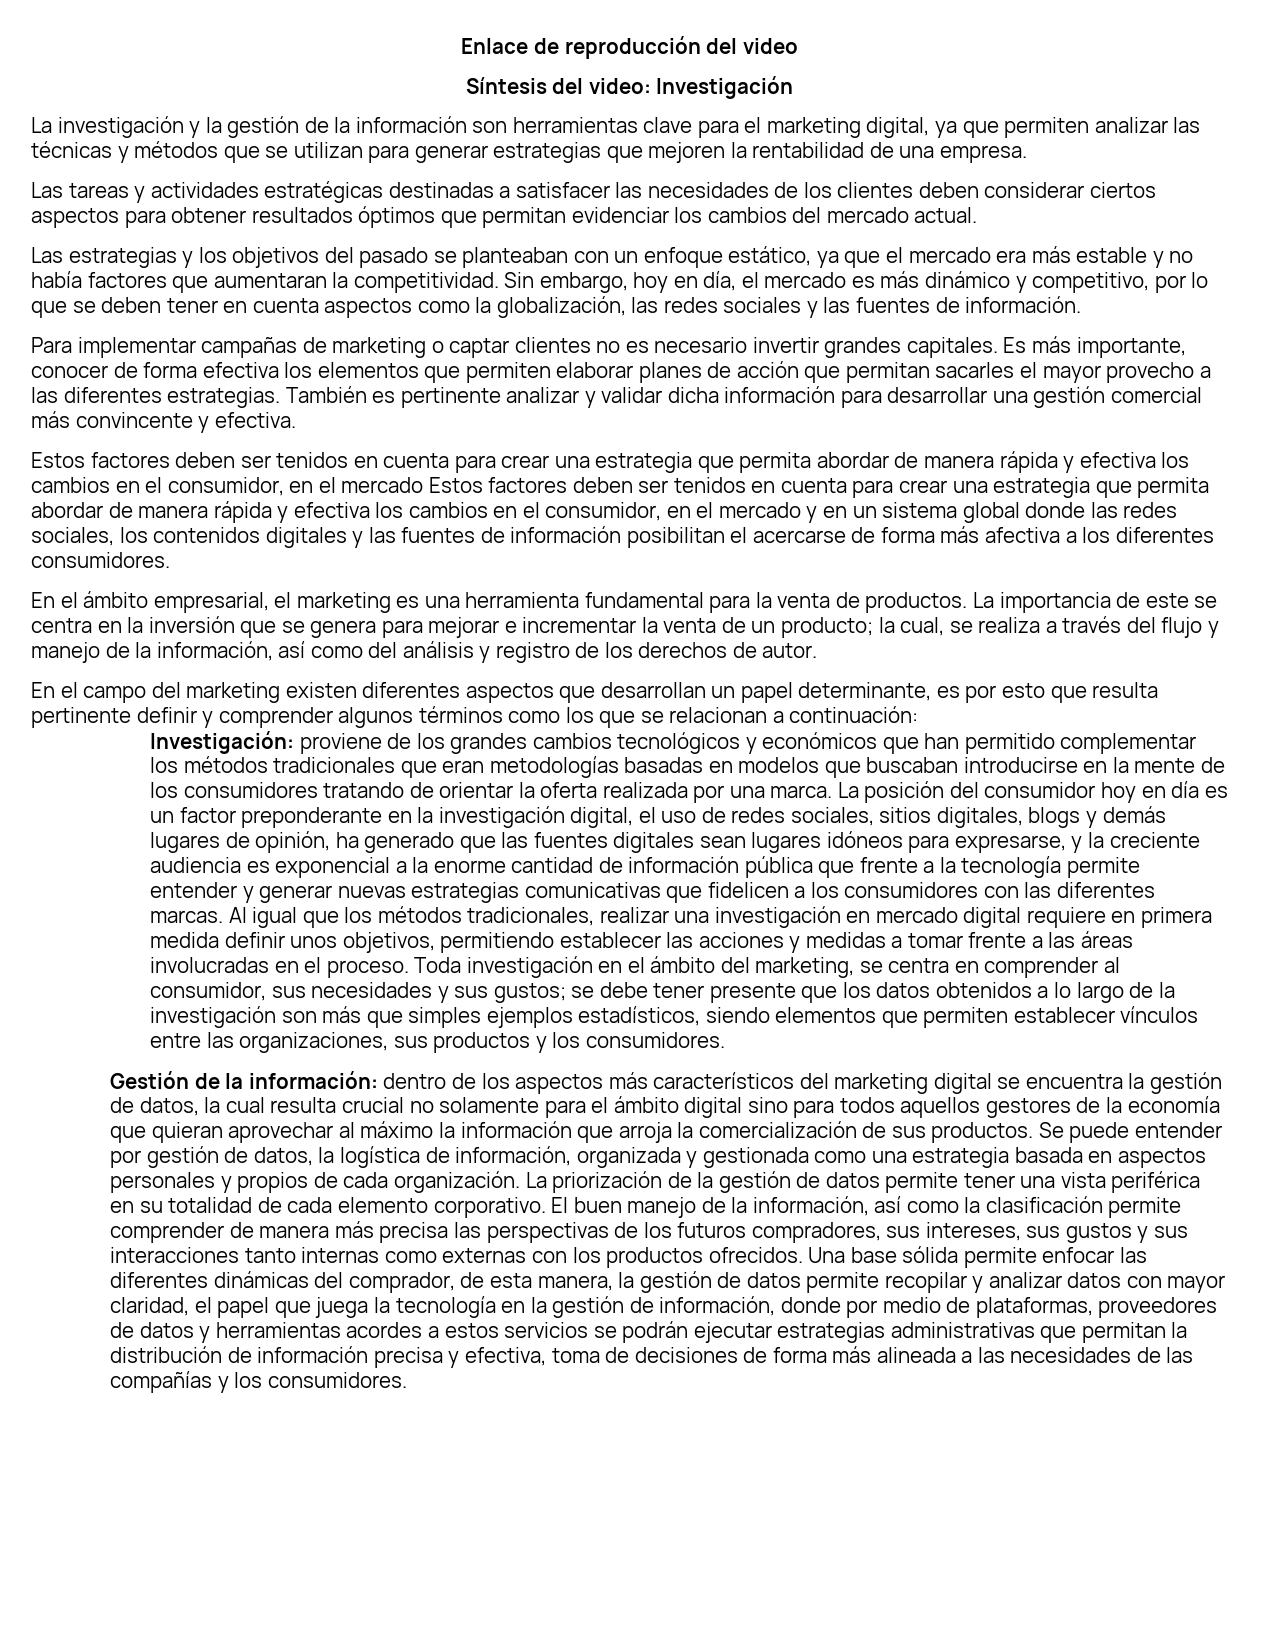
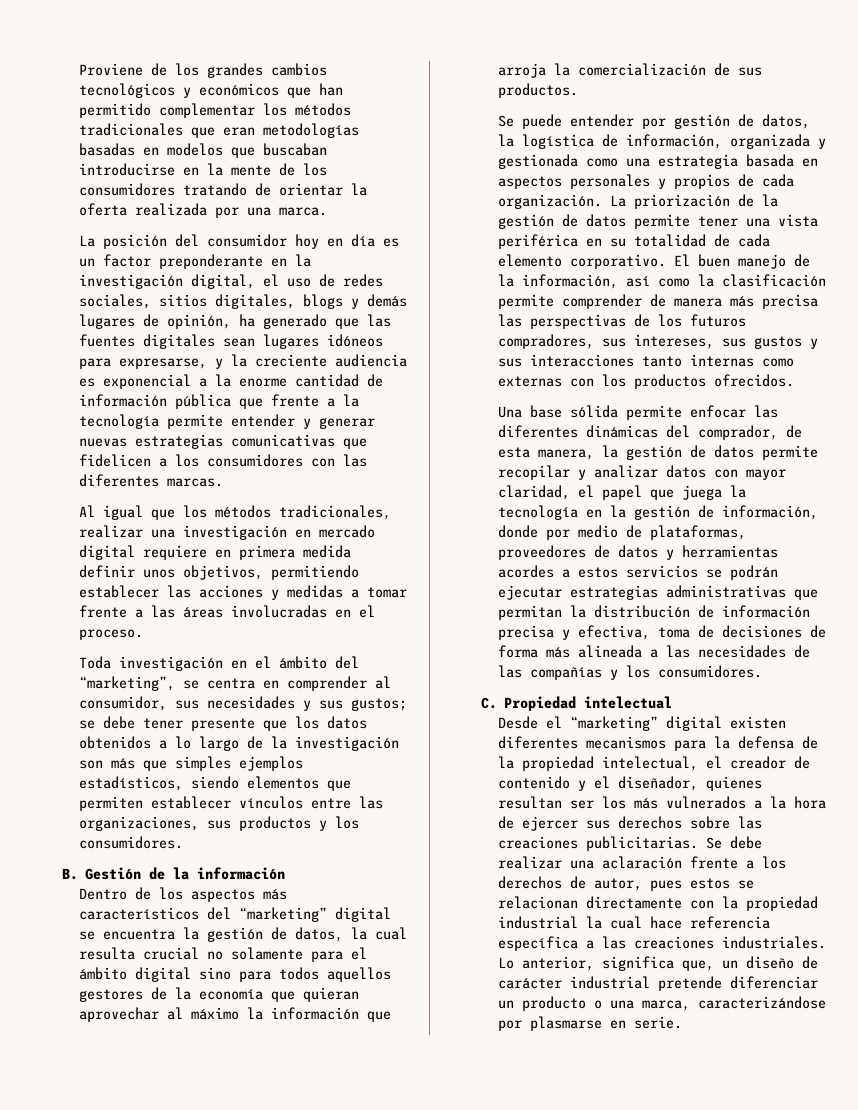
[461,36,798,59] [465,76,794,99] [31,116,1201,138] [31,141,1028,163] [31,181,1157,203] [31,206,978,228] [31,246,1194,268] [31,271,1209,293] [31,296,1082,318] [31,336,1186,358] [31,361,1211,383] [31,386,1203,408] [31,411,296,433] [31,451,1190,473] [31,477,1210,498] [31,501,1178,523] [31,526,1214,548] [31,552,170,568] [31,591,1218,613] [31,616,1219,638] [31,641,818,663] [31,682,1159,703] [31,706,919,728] [149,731,382,754] Enlace de reproducción del video // Síntesis del video: Investigación // La investigación y la gestión de la información son herramientas clave para el marketing digital, ya que permiten analizar las técnicas y métodos que se utilizan para generar estrategias que mejoren la rentabilidad de una empresa. // Las tareas y actividades estratégicas destinadas a satisfacer las necesidades de los clientes deben considerar ciertos aspectos para obtener resultados óptimos que permitan evidenciar los cambios del mercado actual. // Las estrategias y los objetivos del pasado se planteaban con un enfoque estático, ya que el mercado era más estable y no había factores que aumentaran la competitividad. Sin embargo, hoy en día, el mercado es más dinámico y competitivo, por lo que se deben tener en cuenta aspectos como la globalización, las redes sociales y las fuentes de información. // Para implementar campañas de marketing o captar clientes no es necesario invertir grandes capitales. Es más importante, conocer de forma efectiva los elementos que permiten elaborar planes de acción que permitan sacarles el mayor provecho a las diferentes estrategias. También es pertinente analizar y validar dicha información para desarrollar una gestión comercial más convincente y efectiva. // Estos factores deben ser tenidos en cuenta para crear una estrategia que permita abordar de manera rápida y efectiva los cambios en el consumidor, en el mercado Estos factores deben ser tenidos en cuenta para crear una estrategia que permita abordar de manera rápida y efectiva los cambios en el consumidor, en el mercado y en un sistema global donde las redes sociales, los contenidos digitales y las fuentes de información posibilitan el acercarse de forma más afectiva a los diferentes consumidores. // En el ámbito empresarial, el marketing es una herramienta fundamental para la venta de productos. La importancia de este se centra en la inversión que se genera para mejorar e incrementar la venta de un producto; la cual, se realiza a través del flujo y manejo de la información, así como del análisis y registro de los derechos de autor. // En el campo del marketing existen diferentes aspectos que desarrollan un papel determinante, es por esto que resulta pertinente definir y comprender algunos términos como los que se relacionan a continuación: // Investigación: proviene -> [78,63,143,76] Proviene
(833, 791) none -> (327, 211) //
(223, 916) none -> (223, 482) //
(409, 969) none -> (143, 634) //
[755,957,855,978] marketing, -> [78,676,175,691] “marketing”,
(725, 1040) none -> [61,868,78,880] B.
[248,1071,447,1089] información: dentro -> [196,867,285,880] [78,888,127,900] información // Dentro
[834,1073,929,1094] marketing -> [238,907,327,922] “marketing”
(1034, 1132) none -> (578, 90) //
(803, 1255) none -> (794, 380) //
(407, 1380) none -> [480,696,672,711] [497,716,786,731] [497,736,818,751] [497,756,810,771] [497,776,762,791] [497,796,826,809] [497,816,762,831] [497,836,762,851] [497,856,786,869] [497,876,754,891] [497,896,818,911] [497,916,770,929] [497,936,826,951] [497,956,818,971] [497,976,818,991] [497,996,826,1011] [497,1016,682,1031] // C. Propiedad intelectual // Desde el “marketing” digital existen diferentes mecanismos para la defensa de la propiedad intelectual, el creador de contenido y el diseñador, quienes resultan ser los más vulnerados a la hora de ejercer sus derechos sobre las creaciones publicitarias. Se debe realizar una aclaración frente a los derechos de autor, pues estos se relacionan directamente con la propiedad industrial la cual hace referencia específica a las creaciones industriales. Lo anterior, significa que, un diseño de carácter industrial pretende diferenciar un producto o una marca, caracterizándose por plasmarse en serie.

